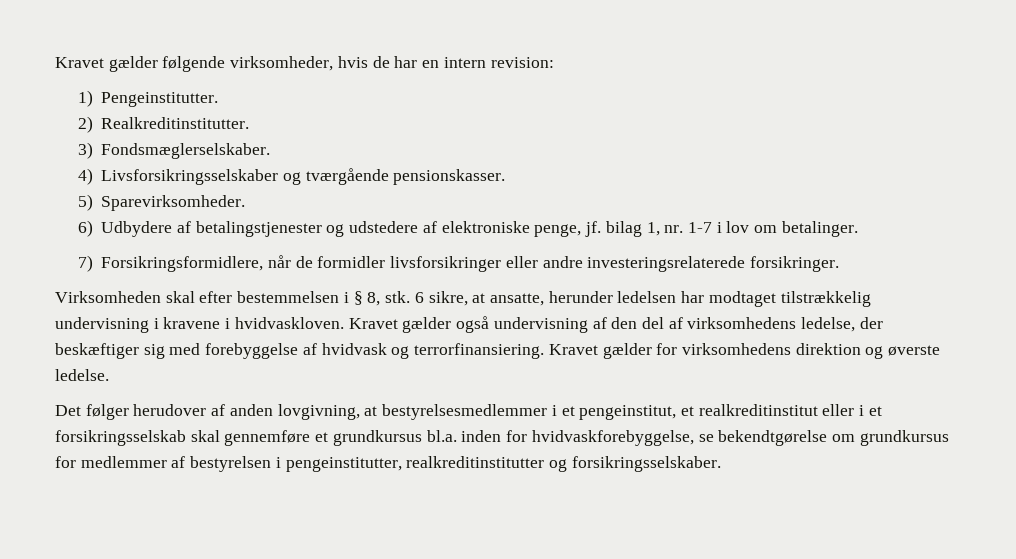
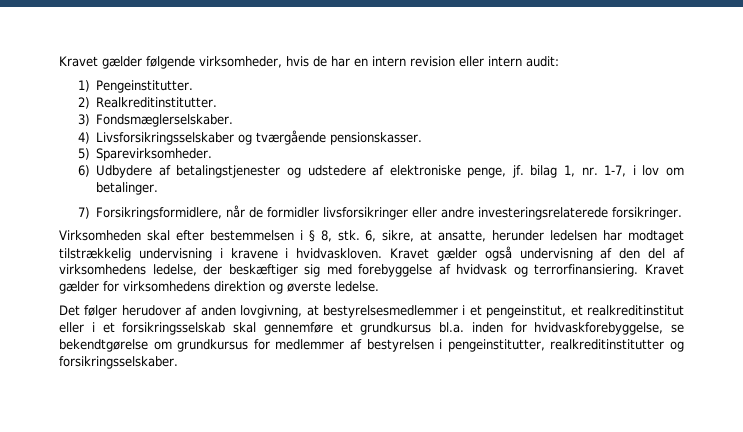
[490,57,554,68] revision: -> [410,56,559,67] revision eller intern audit:
[687,222,712,233] 1-7 -> [604,165,627,177] 1-7,
[414,292,424,303] 6 -> [365,230,377,242] 6,

